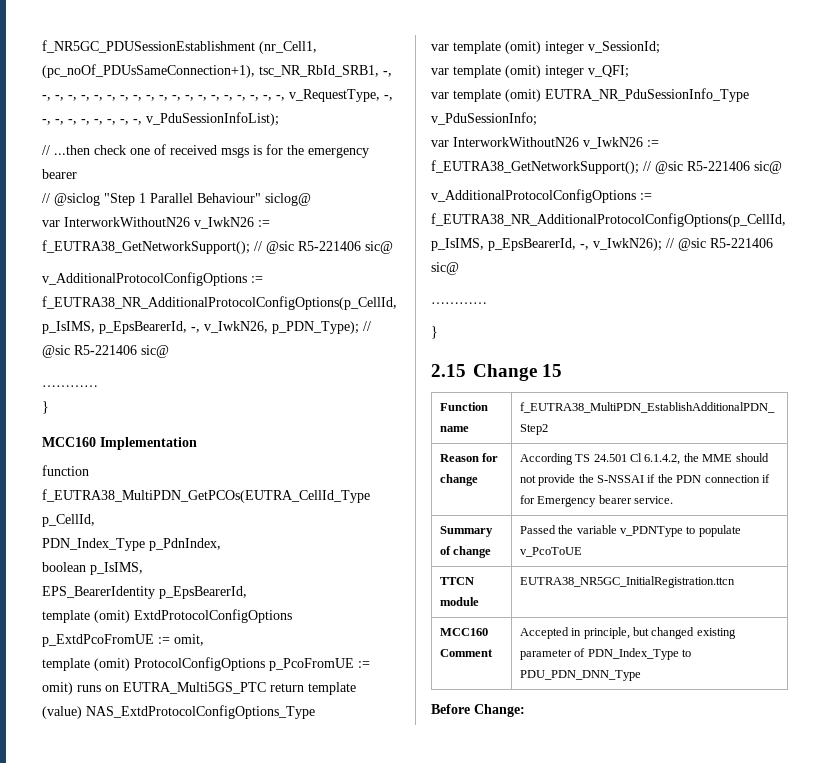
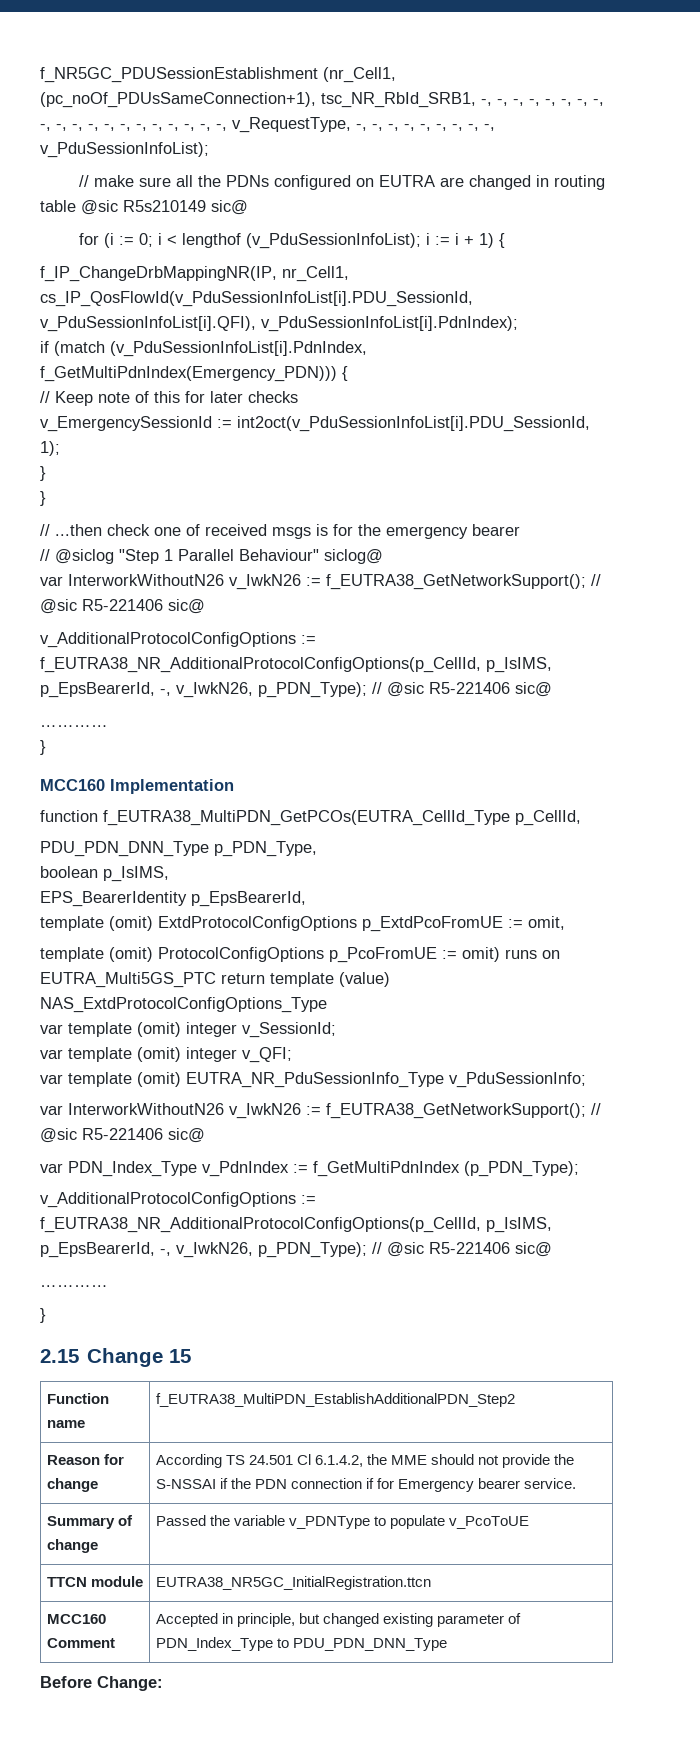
(279, 119) none -> [79,175,606,190] [40,200,248,215] [79,233,506,249] [40,266,349,282] [40,291,473,307] [40,316,518,332] [40,341,367,357] [40,366,348,382] [40,391,298,406] [40,416,590,432] [40,441,60,456] [40,466,46,481] [40,491,46,506] // // make sure all the PDNs configured on EUTRA are changed in routing table @sic R5s210149 sic@ // for (i := 0; i < lengthof (v_PduSessionInfoList); i := i + 1) { // f_IP_ChangeDrbMappingNR(IP, nr_Cell1, cs_IP_QosFlowId(v_PduSessionInfoList[i].PDU_SessionId, v_PduSessionInfoList[i].QFI), v_PduSessionInfoList[i].PdnIndex); // if (match (v_PduSessionInfoList[i].PdnIndex, f_GetMultiPdnIndex(Emergency_PDN))) { // // Keep note of this for later checks // v_EmergencySessionId := int2oct(v_PduSessionInfoList[i].PDU_SessionId, 1); // } // }
[42,538,221,551] PDN_Index_Type p_PdnIndex, -> [40,841,317,857] PDU_PDN_DNN_Type p_PDN_Type,
[431,189,652,203] [431,213,786,227] [431,238,662,251] // v_AdditionalProtocolConfigOptions := f_EUTRA38_NR_AdditionalProtocolConfigOptions(p_CellId, p_IsIMS, p_EpsBearerId, -, v_IwkN26); -> [40,1161,579,1177] [40,1192,316,1208] [40,1217,552,1233] [40,1242,367,1258] // var PDN_Index_Type v_PdnIndex := f_GetMultiPdnIndex (p_PDN_Type); // v_AdditionalProtocolConfigOptions := f_EUTRA38_NR_AdditionalProtocolConfigOptions(p_CellId, p_IsIMS, p_EpsBearerId, -, v_IwkN26, p_PDN_Type);

